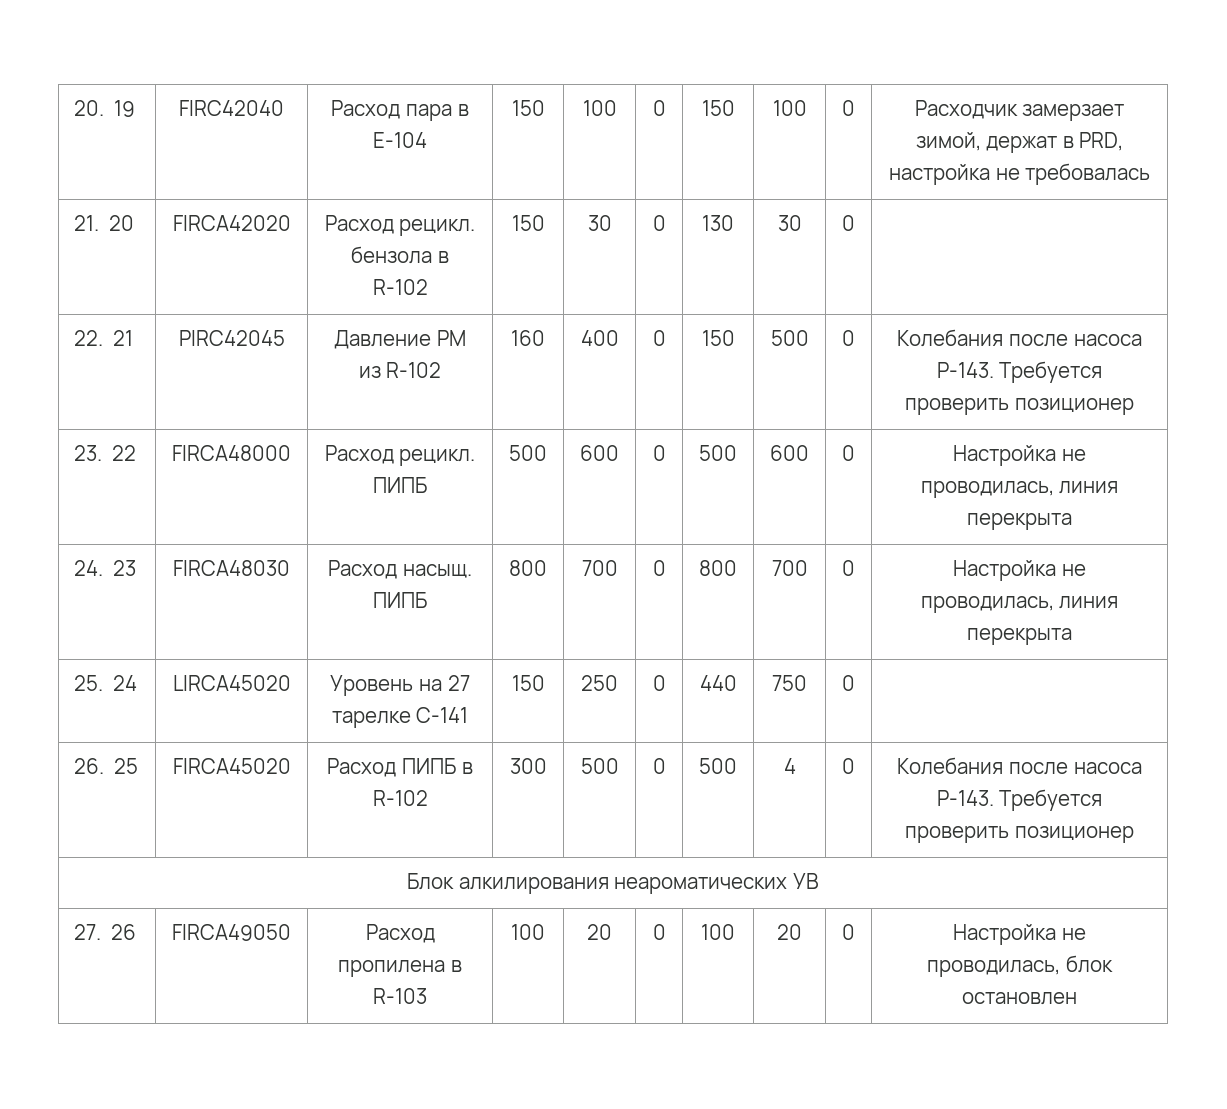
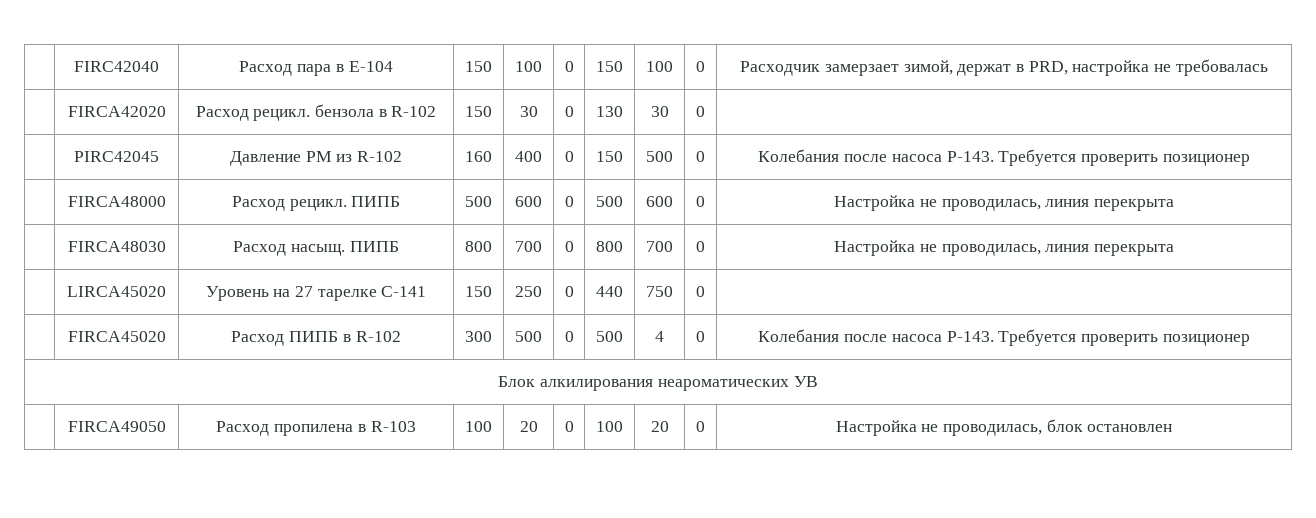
[74,100,136,117] 20. 19 -> (74, 66) none
[74,215,135,231] 21. 20 -> (1268, 67) none
[74,330,134,346] 22. 21 -> (705, 111) none
[74,445,137,461] 23. 22 -> (1250, 160) none
[74,560,137,576] 24. 23 -> (1174, 205) none
[74,675,138,691] 25. 24 -> (1174, 250) none
[74,758,139,774] 26. 25 -> (705, 291) none
[74,924,137,940] 27. 26 -> (818, 381) none

